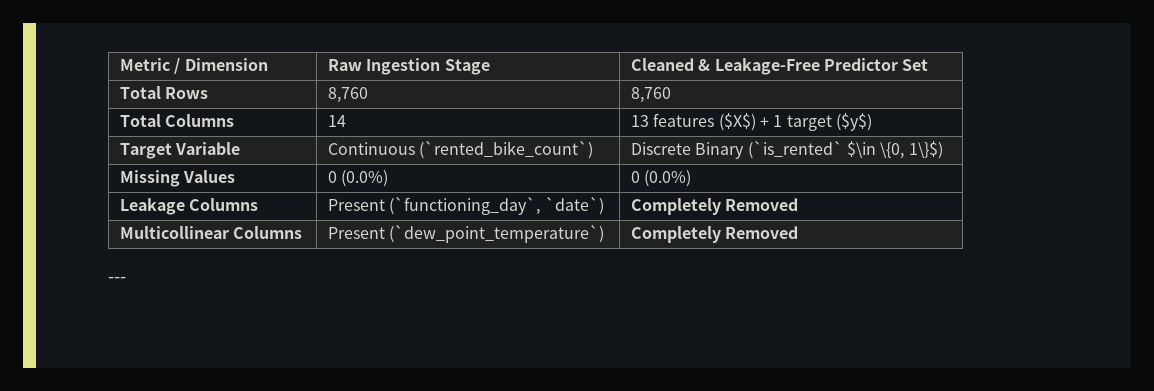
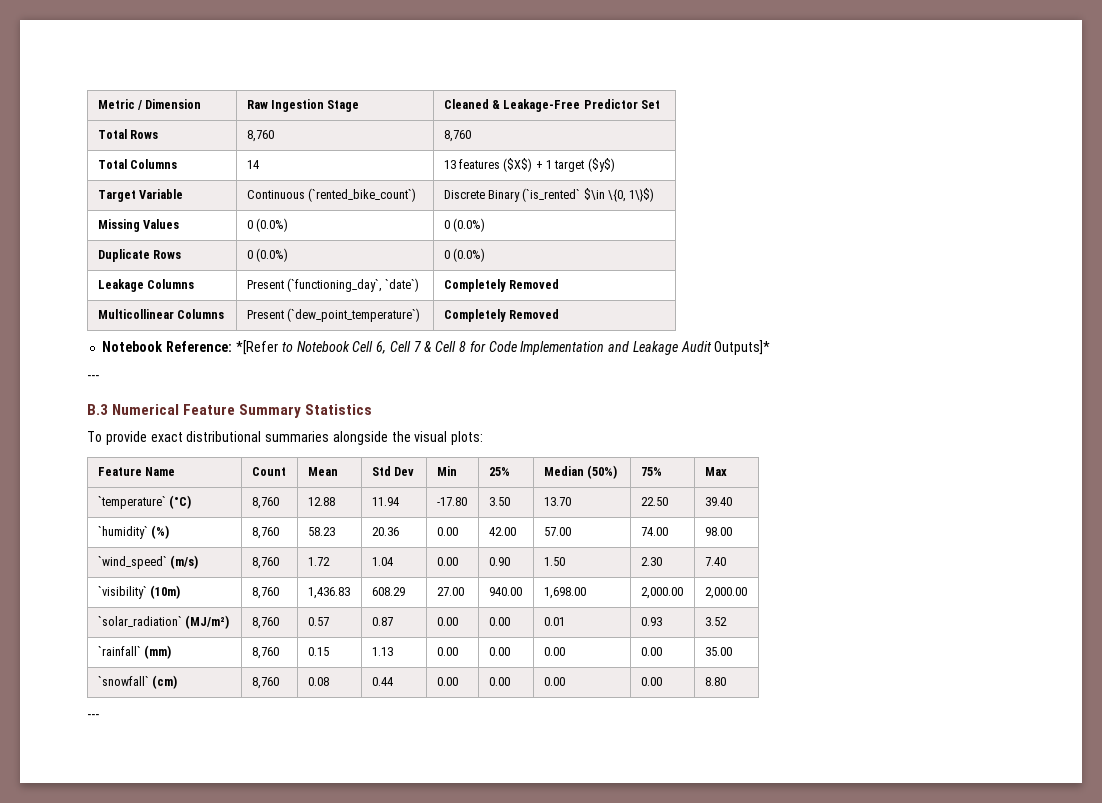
(692, 178) none -> [97,249,181,262] [246,248,288,262] [443,248,485,262] // Duplicate Rows | 0 (0.0%) | 0 (0.0%)
(799, 232) none -> [102,340,771,355] [87,375,99,380] [87,404,373,418] [87,431,484,445] [97,467,175,476] [251,467,286,476] [307,467,338,476] [371,466,414,476] [436,466,457,476] [488,467,510,476] [543,465,617,479] [640,467,662,476] [704,467,727,476] [97,495,191,509] [251,497,279,509] [307,497,335,506] [371,497,399,506] [436,497,467,506] [488,497,510,506] [543,497,571,506] [640,497,668,506] [704,497,732,506] [97,525,169,539] [251,527,279,539] [307,527,335,536] [371,527,399,536] [436,527,458,536] [488,527,516,536] [543,527,571,536] [640,527,668,536] [704,527,732,536] [97,555,198,569] [251,557,279,569] [307,557,330,566] [371,557,393,566] [436,557,458,566] [488,557,510,566] [543,557,565,566] [640,557,662,566] [704,557,726,566] [97,585,180,599] [251,587,279,599] [307,587,350,599] [371,587,405,596] [436,587,464,596] [488,587,522,596] [543,587,586,599] [640,587,683,599] [704,587,747,599] [97,615,229,629] [251,617,279,629] [307,617,329,626] [371,617,393,626] [436,617,458,626] [488,617,510,626] [543,617,565,626] [640,617,662,626] [704,617,727,626] [97,645,171,659] [251,647,279,659] [307,647,329,656] [371,647,393,656] [436,647,458,656] [488,647,510,656] [543,647,565,656] [640,647,662,656] [704,647,732,656] [97,675,177,689] [251,677,279,689] [307,677,329,686] [371,677,393,686] [436,677,458,686] [488,677,510,686] [543,677,565,686] [640,677,662,686] [704,677,726,686] // Notebook Reference: *[Refer to Notebook Cell 6, Cell 7 & Cell 8 for Code Implementation and Leakage Audit Outputs]* // --- // B.3 Numerical Feature Summary Statistics // To provide exact distributional summaries alongside the visual plots: // Feature Name | Count | Mean | Std Dev | Min | 25% | Median (50%) | 75% | Max // `temperature` (°C) | 8,760 | 12.88 | 11.94 | -17.80 | 3.50 | 13.70 | 22.50 | 39.40 // `humidity` (%) | 8,760 | 58.23 | 20.36 | 0.00 | 42.00 | 57.00 | 74.00 | 98.00 // `wind_speed` (m/s) | 8,760 | 1.72 | 1.04 | 0.00 | 0.90 | 1.50 | 2.30 | 7.40 // `visibility` (10m) | 8,760 | 1,436.83 | 608.29 | 27.00 | 940.00 | 1,698.00 | 2,000.00 | 2,000.00 // `solar_radiation` (MJ/m²) | 8,760 | 0.57 | 0.87 | 0.00 | 0.00 | 0.01 | 0.93 | 3.52 // `rainfall` (mm) | 8,760 | 0.15 | 1.13 | 0.00 | 0.00 | 0.00 | 0.00 | 35.00 // `snowfall` (cm) | 8,760 | 0.08 | 0.44 | 0.00 | 0.00 | 0.00 | 0.00 | 8.80

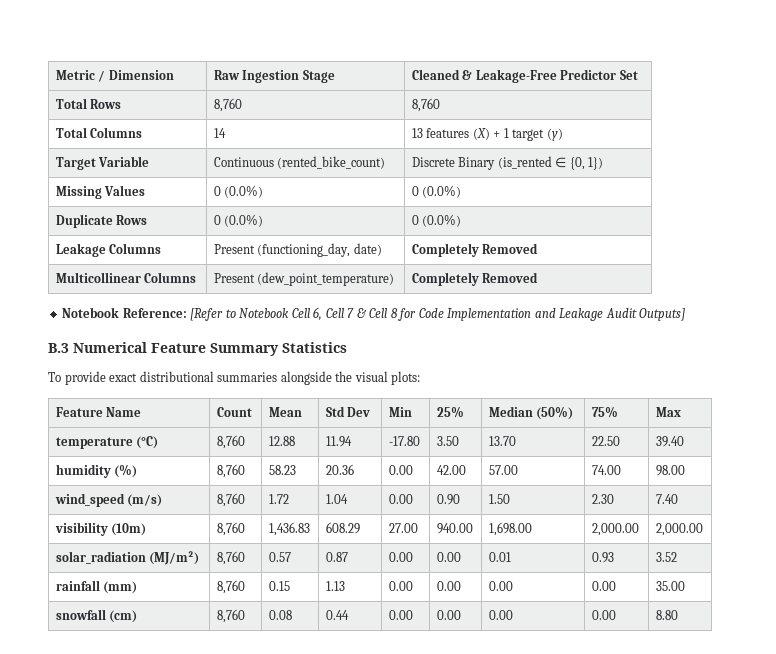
[503,158,533,172] ($X$) -> [472,128,490,140] (X)
[587,158,615,172] ($y$) -> [546,128,563,141] (y)
[307,188,416,202] (`rented_bike_count`) -> [277,156,386,169] (rented_bike_count)
[522,188,655,202] (`is_rented` $\in \{0, 1\}$) -> [497,156,604,170] (is_rented ∈ {0, 1})
[286,278,420,292] (`functioning_day`, `date`) -> [257,243,382,257] (functioning_day, date)
[286,308,420,322] (`dew_point_temperature`) -> [257,272,395,286] (dew_point_temperature)
[235,340,278,355] *[Refer -> [190,308,224,321] [Refer
[714,340,771,355] [87,375,99,380] Outputs]* // --- -> [639,308,686,321] Outputs]
[97,496,166,509] `temperature` -> [55,437,133,449] temperature
[97,526,148,539] `humidity` -> [55,464,111,478] humidity
[97,556,167,569] `wind_speed` -> [54,493,125,507] wind_speed
[97,586,147,599] `visibility` -> [54,522,108,536] visibility
[97,616,182,627] `solar_radiation` -> [55,551,146,564] solar_radiation
[97,646,141,656] `rainfall` -> [55,580,100,591] rainfall
[97,676,149,686] `snowfall` -> [55,609,106,620] snowfall
[87,714,99,719] // --- -> (678, 615) none

